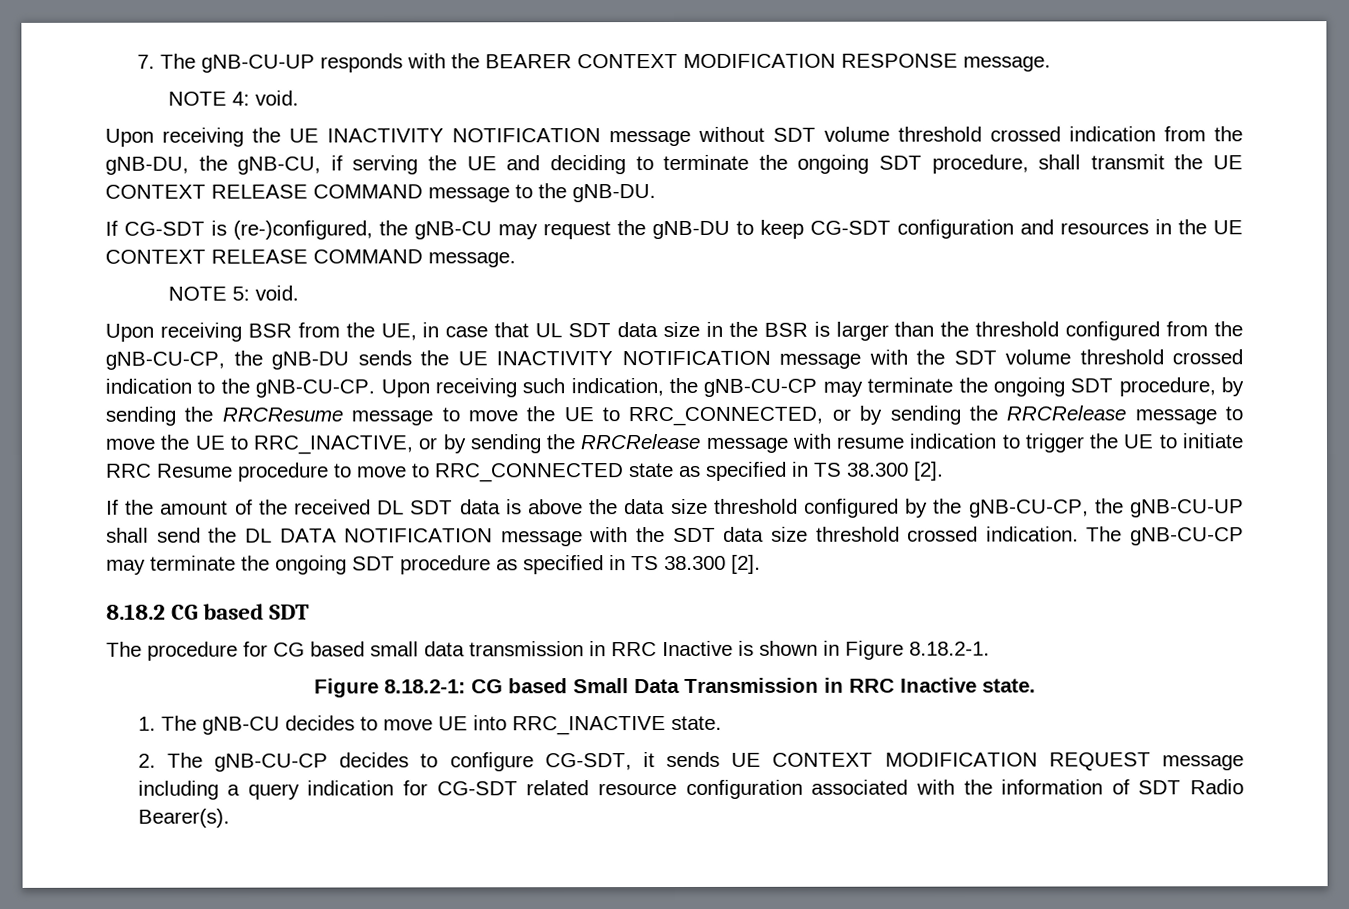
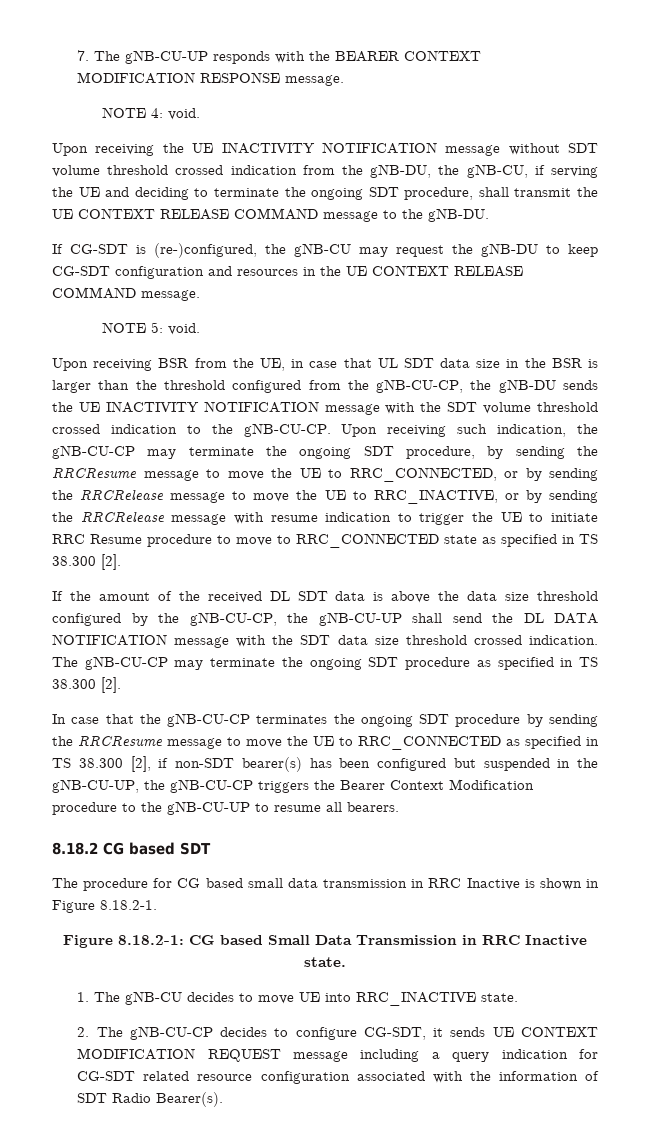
(761, 564) none -> [52,713,598,727] [52,735,599,750] [52,756,598,772] [52,779,534,793] [52,801,399,815] // In case that the gNB-CU-CP terminates the ongoing SDT procedure by sending the RRCResume message to move the UE to RRC_CONNECTED as specified in TS 38.300 [2], if non-SDT bearer(s) has been configured but suspended in the gNB-CU-UP, the gNB-CU-CP triggers the Bearer Context Modification procedure to the gNB-CU-UP to resume all bearers.

